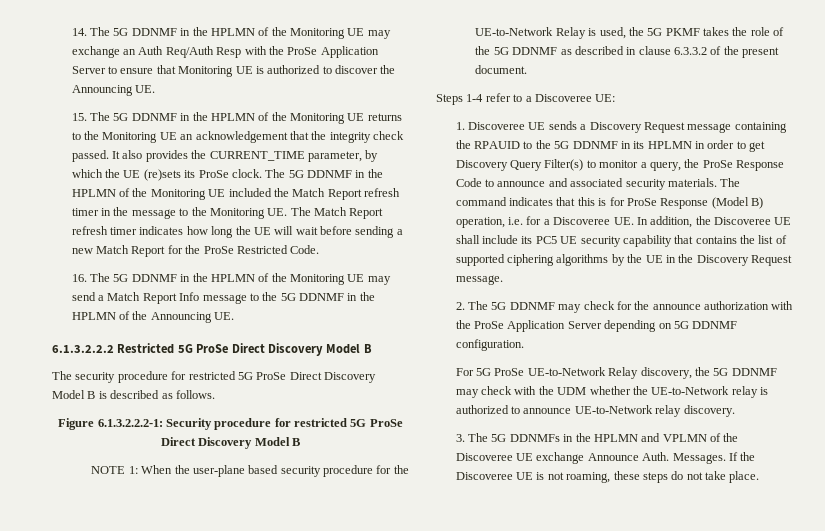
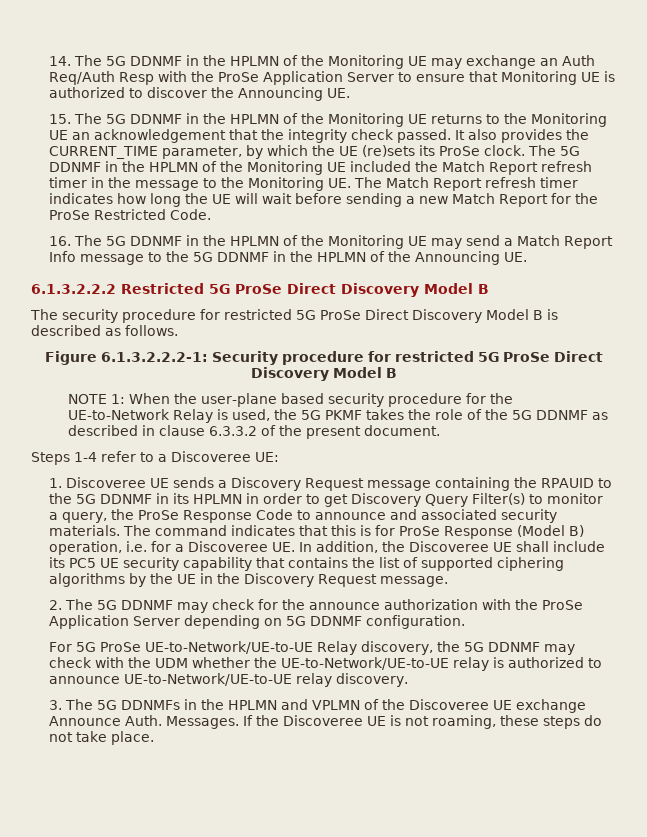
[527,367,606,376] UE-to-Network -> [145,641,314,654] UE-to-Network/UE-to-UE
[651,386,730,395] UE-to-Network -> [281,657,450,670] UE-to-Network/UE-to-UE
[574,405,653,414] UE-to-Network -> [124,673,293,686] UE-to-Network/UE-to-UE

